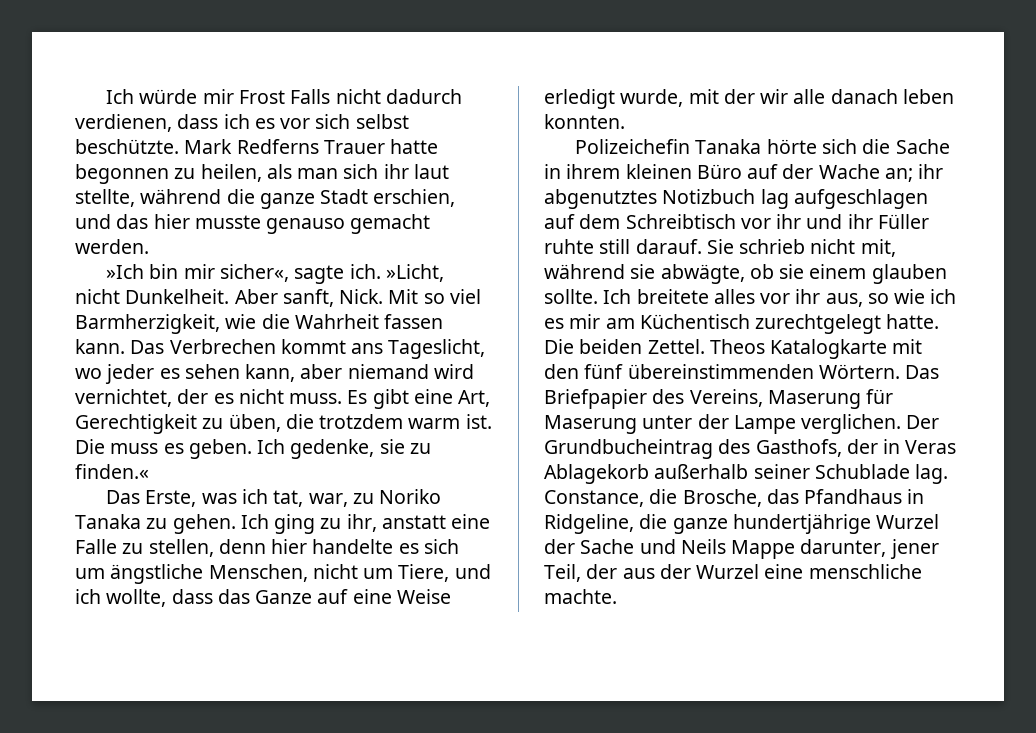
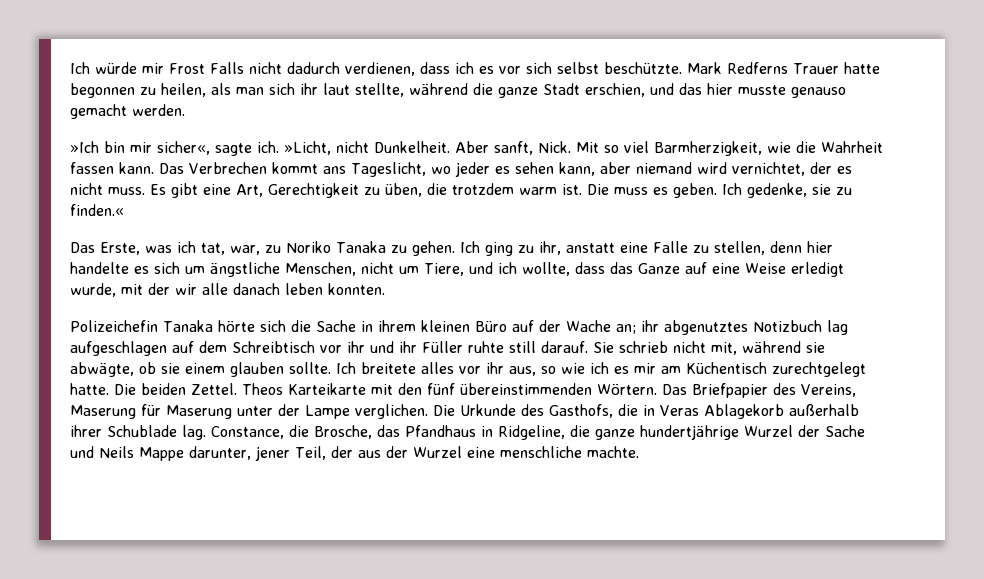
[770,339,888,359] Katalogkarte -> [288,383,366,395] Karteikarte
[906,415,940,429] [544,439,713,459] Der Grundbucheintrag -> [433,404,516,416] Die Urkunde
[846,439,878,454] der -> [618,404,638,416] die
[753,464,810,479] seiner -> [70,425,102,437] ihrer

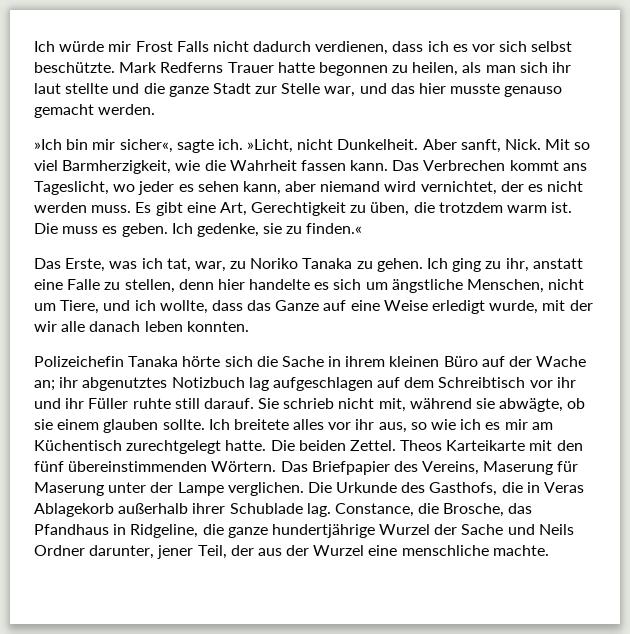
[355,83,468,97] stellte, während -> [65,83,140,94] stellte und
[585,83,645,97] erschien, -> [255,83,356,97] zur Stelle war,
(103, 189) none -> [34,202,87,213] werden
[139,447,184,461] Mappe -> [34,545,85,556] Ordner

